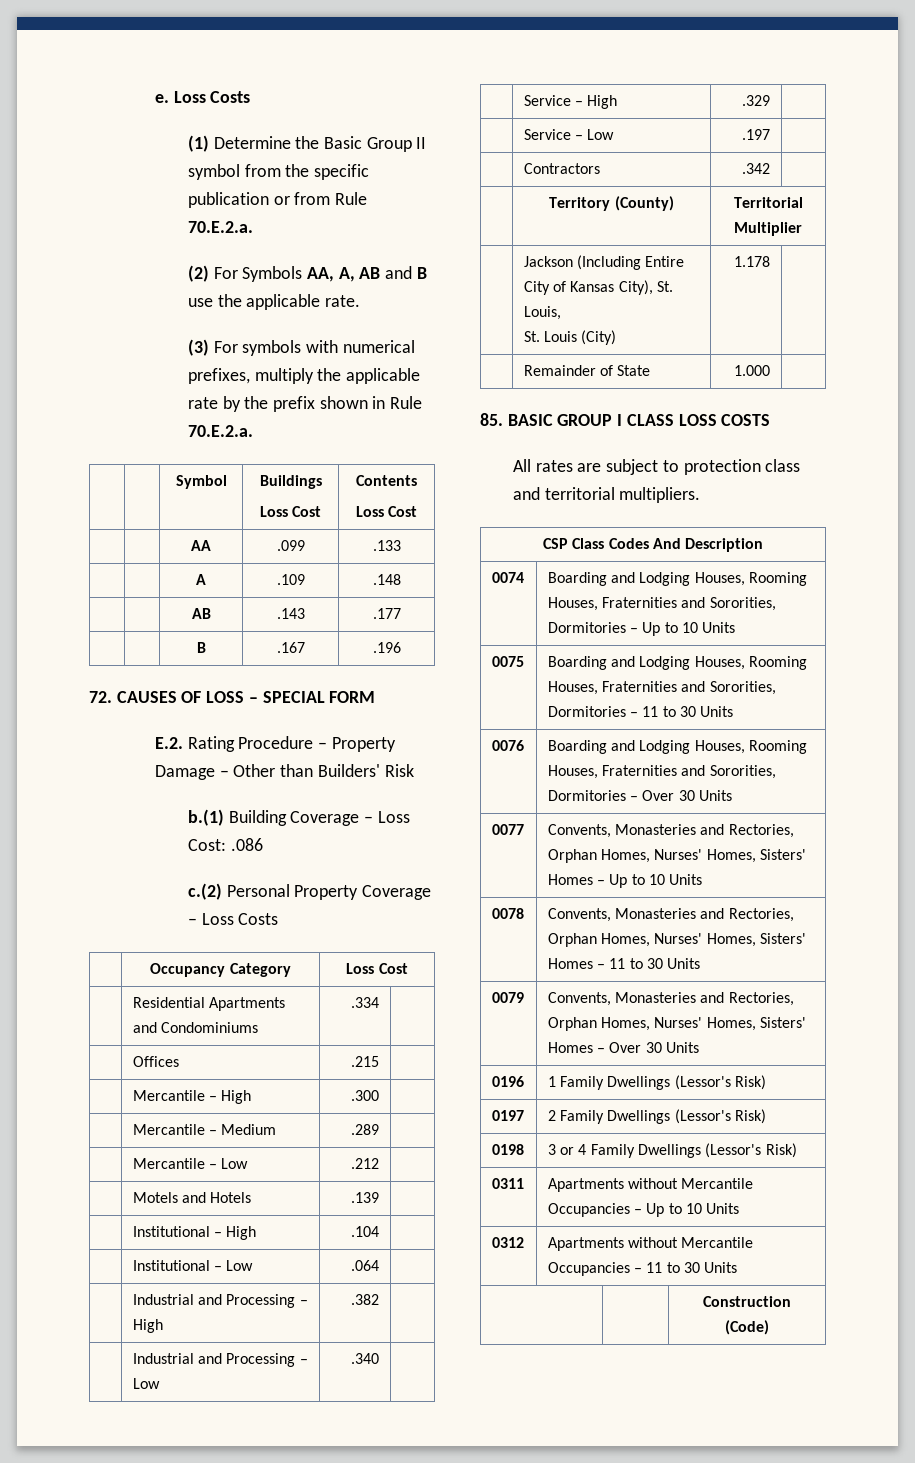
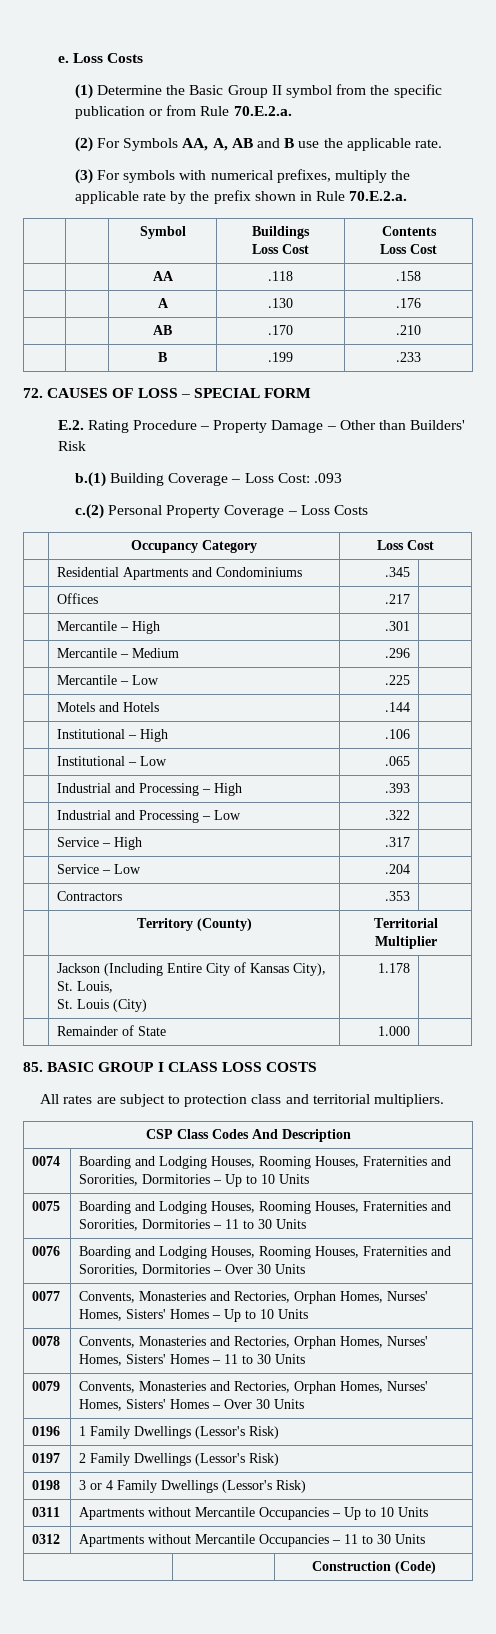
[276,540,305,551] [372,540,401,551] .099 | .133 -> [268,271,293,281] [396,271,421,281] .118 | .158
[276,574,305,585] [372,574,401,585] .109 | .148 -> [268,298,293,308] [396,298,421,308] .130 | .176
[276,608,305,619] [372,608,401,619] .143 | .177 -> [268,325,293,335] [396,325,421,335] .170 | .210
[276,642,305,653] [372,642,401,653] .167 | .196 -> [268,352,293,362] [396,352,421,362] .199 | .233
[230,838,263,851] .086 -> [313,473,342,483] .093
[351,997,380,1008] .334 -> [384,567,410,577] .345
[351,1056,380,1067] .215 -> [384,594,410,604] .217
[351,1090,380,1101] .300 -> [384,621,410,631] .301
[351,1124,380,1135] .289 -> [384,648,410,658] .296
[351,1158,380,1169] .212 -> [384,675,410,685] .225
[351,1192,380,1203] .139 -> [384,702,410,712] .144
[351,1226,380,1237] .104 -> [384,729,410,739] .106
[351,1260,380,1271] .064 -> [384,756,410,766] .065
[351,1294,380,1305] .382 -> [384,783,410,793] .393
[351,1353,380,1364] .340 -> [384,810,410,820] .322
[742,95,771,106] .329 -> [384,837,410,847] .317
[742,129,771,140] .197 -> [384,864,410,874] .204
[742,163,771,174] .342 -> [384,891,410,901] .353

